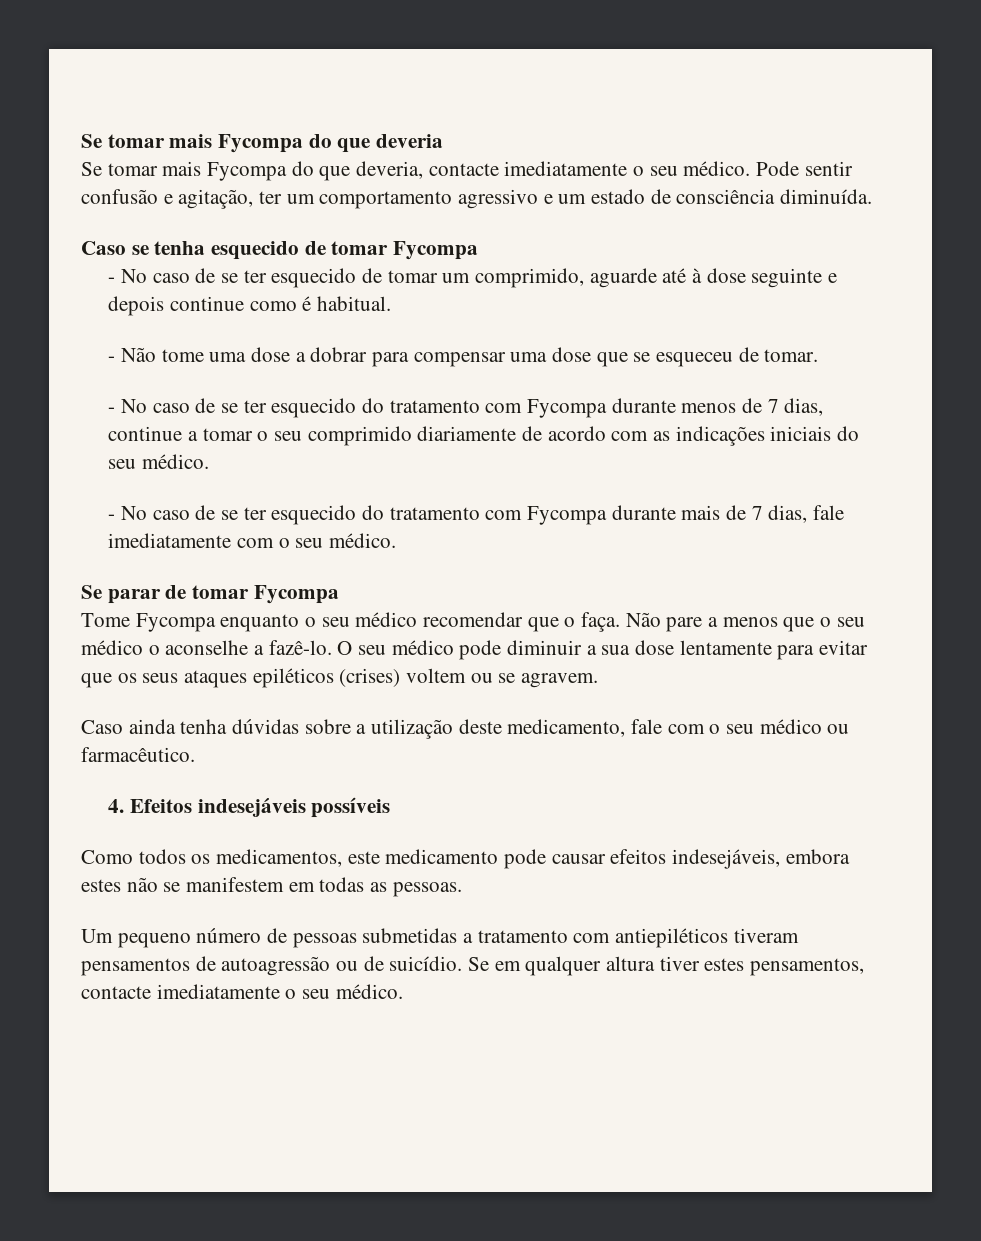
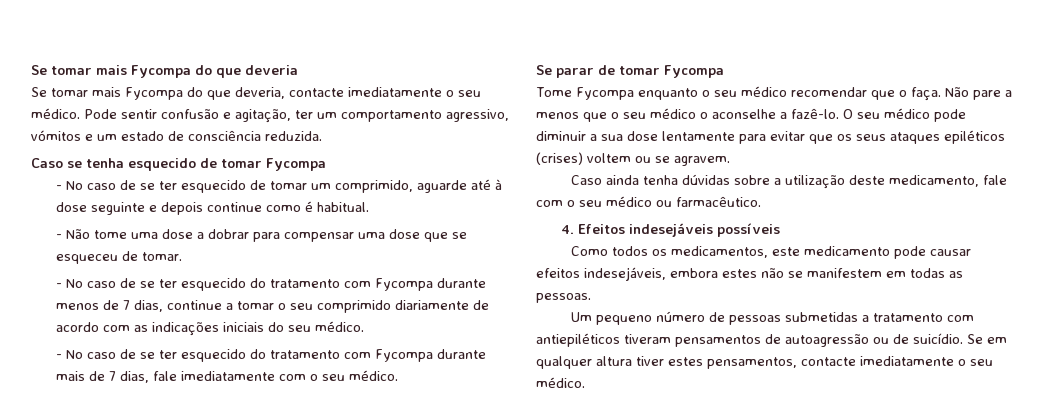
[458,189,539,209] agressivo -> [446,109,509,122] [31,130,81,141] agressivo, vómitos
[780,189,873,204] diminuída. -> [265,131,322,141] reduzida.

